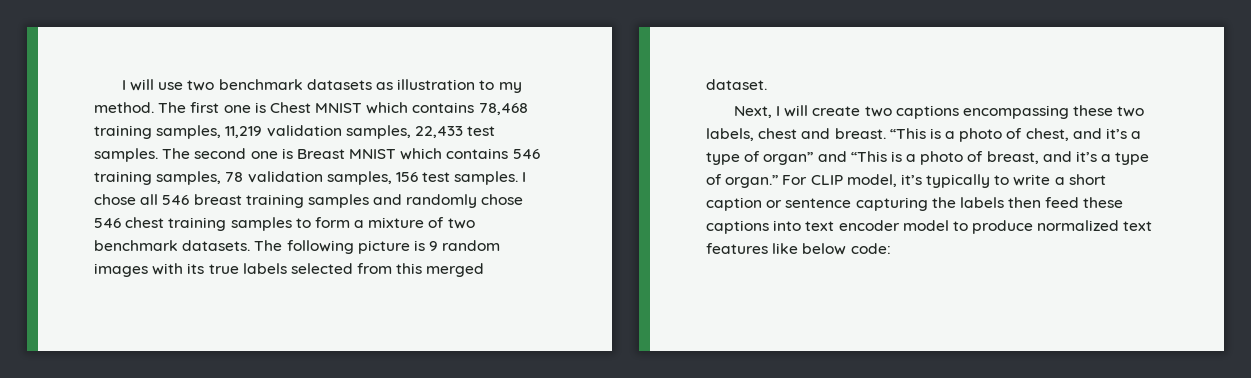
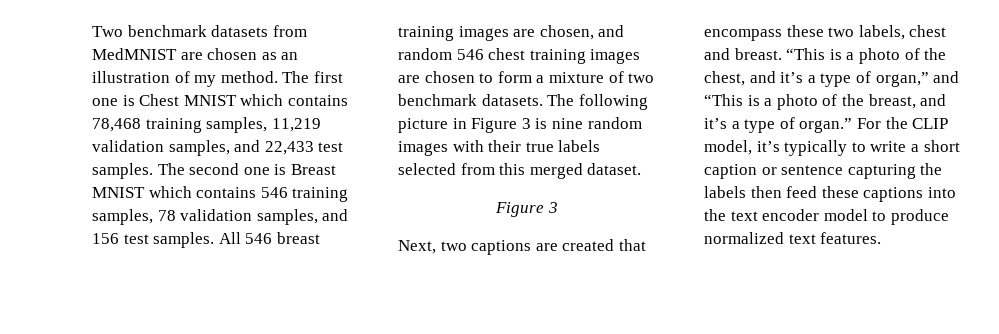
[121,79,495,91] I will use two benchmark datasets as illustration to -> [92,25,307,37] [92,48,299,60] [92,71,190,83] Two benchmark datasets from MedMNIST are chosen as an illustration of
(411, 132) none -> [234,140,261,152] and
(392, 178) none -> [322,209,349,221] and
[522,172,527,182] [94,194,524,208] [94,217,292,231] I chose all 546 breast training samples and randomly chose 546 chest training samples -> [218,232,320,244] [398,25,625,41] [398,48,641,64] [398,71,475,83] All 546 breast training images are chosen, and random 546 chest training images are chosen
[413,240,439,251] is 9 -> [452,118,583,133] in Figure 3 is nine
[187,263,205,274] its -> [488,140,522,152] their
(767, 84) none -> [495,202,558,217] // Figure 3
[776,105,1070,119] I will create two captions encompassing -> [440,239,646,255] [704,29,782,41] two captions are created that encompass
(1023, 133) none -> [924,48,947,60] the
[763,152,814,165] organ” -> [875,72,929,87] organ,”
(984, 156) none -> [841,94,864,106] the
(808, 180) none -> [885,117,908,129] the
(802, 225) none -> [704,209,726,221] the
[706,243,891,255] features like below code: -> [820,232,882,244] features.

